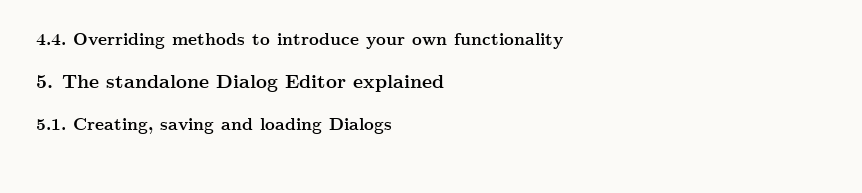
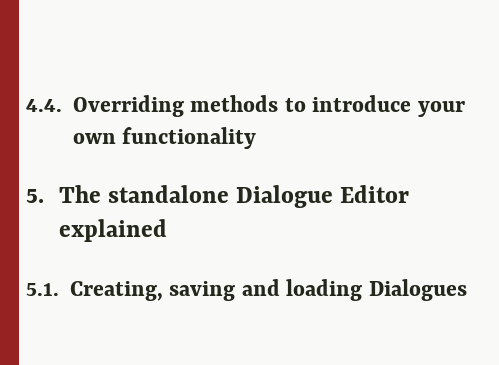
[215,75,278,92] Dialog -> [235,185,333,208] Dialogue
[328,118,392,134] Dialogs -> [368,279,467,301] Dialogues

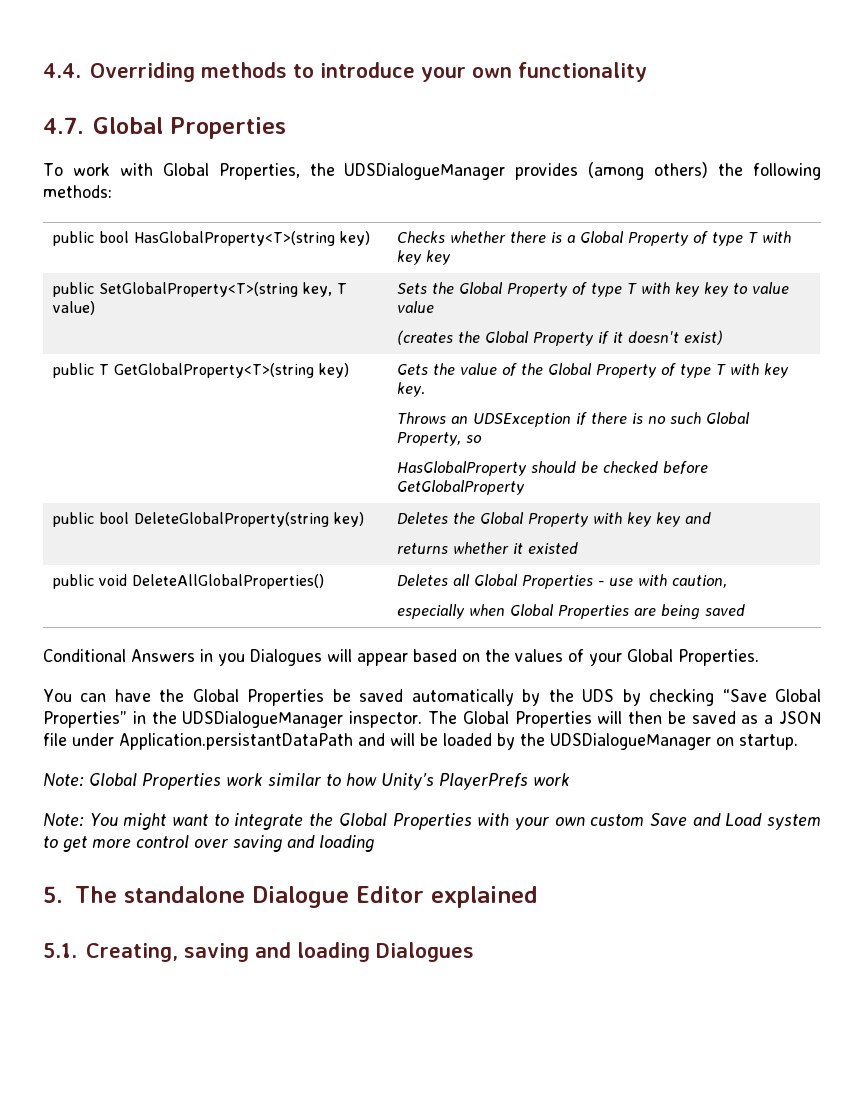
(257, 138) none -> [43,117,286,139] [43,162,821,180] [43,185,112,198] [53,231,371,246] [397,231,792,246] [397,250,452,265] [53,282,348,297] [53,301,96,315] [397,282,790,297] [397,301,435,313] [397,330,724,346] [53,363,350,378] [397,363,790,378] [397,382,426,397] [397,412,751,427] [397,432,483,446] [397,461,709,476] [397,480,526,495] [53,512,365,527] [397,512,712,527] [397,542,579,554] [53,574,325,589] [397,574,728,589] [397,604,746,620] [43,649,759,666] [43,689,822,706] [43,711,822,728] [43,733,798,750] [43,773,570,790] [43,813,821,830] [43,835,374,852] // 4.7. Global Properties // To work with Global Properties, the UDSDialogueManager provides (among others) the following methods: // public bool HasGlobalProperty<T>(string key) | Checks whether there is a Global Property of type T with key key // public SetGlobalProperty<T>(string key, T value) | Sets the Global Property of type T with key key to value value // (creates the Global Property if it doesn't exist) // public T GetGlobalProperty<T>(string key) | Gets the value of the Global Property of type T with key key. // Throws an UDSException if there is no such Global Property, so // HasGlobalProperty should be checked before GetGlobalProperty // public bool DeleteGlobalProperty(string key) | Deletes the Global Property with key key and // returns whether it existed // public void DeleteAllGlobalProperties() | Deletes all Global Properties - use with caution, // especially when Global Properties are being saved // Conditional Answers in you Dialogues will appear based on the values of your Global Properties. // You can have the Global Properties be saved automatically by the UDS by checking “Save Global Properties” in the UDSDialogueManager inspector. The Global Properties will then be saved as a JSON file under Application.persistantDataPath and will be loaded by the UDSDialogueManager on startup. // Note: Global Properties work similar to how Unity’s PlayerPrefs work // Note: You might want to integrate the Global Properties with your own custom Save and Load system to get more control over saving and loading

